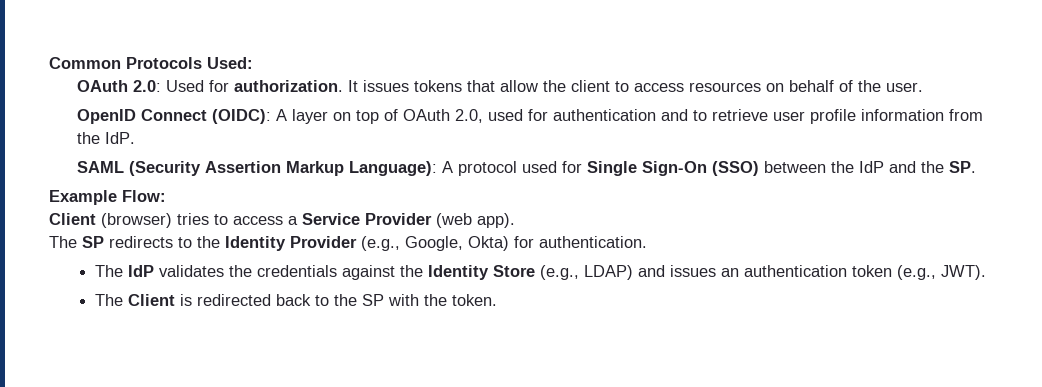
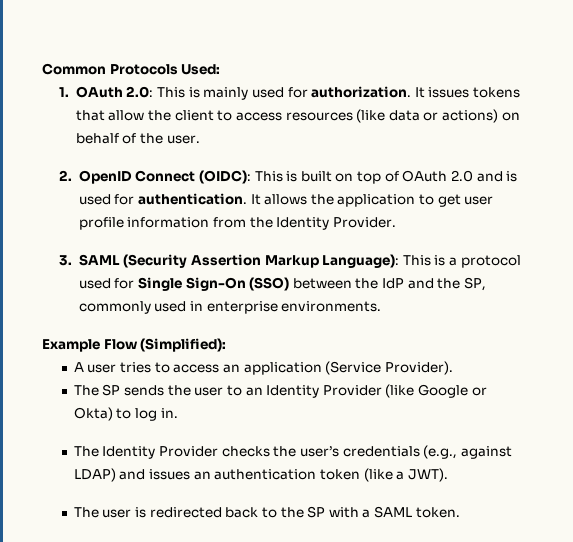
(253, 63) none -> [58,87,69,97] 1.
[165,80,204,92] Used -> [156,87,284,100] This is mainly used
(761, 87) none -> [356,109,499,123] (like data or actions)
(923, 87) none -> [58,170,72,181] 2.
[275,109,328,124] A layer -> [254,171,332,182] This is built
[454,109,768,123] 2.0, used for authentication and to retrieve -> [451,170,518,182] [78,193,461,207] 2.0 and is used for authentication. It allows the application to get
[104,132,135,144] IdP. // -> [276,217,396,230] [58,255,72,266] Identity Provider. // 3.
[441,161,453,173] A -> [402,255,458,266] This is a
[948,161,976,173] [49,190,166,205] [49,213,515,228] [49,236,647,251] [94,265,579,280] SP. // Example Flow: // Client (browser) tries to access a Service Provider (web app). // The SP redirects to the Identity Provider (e.g., Google, Okta) for authentication. // The IdP validates the credentials against the Identity Store (e.g., -> [464,277,487,291] [78,301,382,314] [42,338,227,352] [73,361,453,375] [73,384,487,398] [73,407,178,421] [73,445,512,459] SP, commonly used in enterprise environments. // Example Flow (Simplified): // A user tries to access an application (Service Provider). // The SP sends the user to an Identity Provider (like Google or Okta) to log in. // The Identity Provider checks the user’s credentials (e.g., against
[896,265,936,280] (e.g., -> [363,468,405,482] (like a
[127,294,175,306] Client -> [102,509,132,518] user
[423,294,447,306] the -> [362,506,413,518] a SAML

